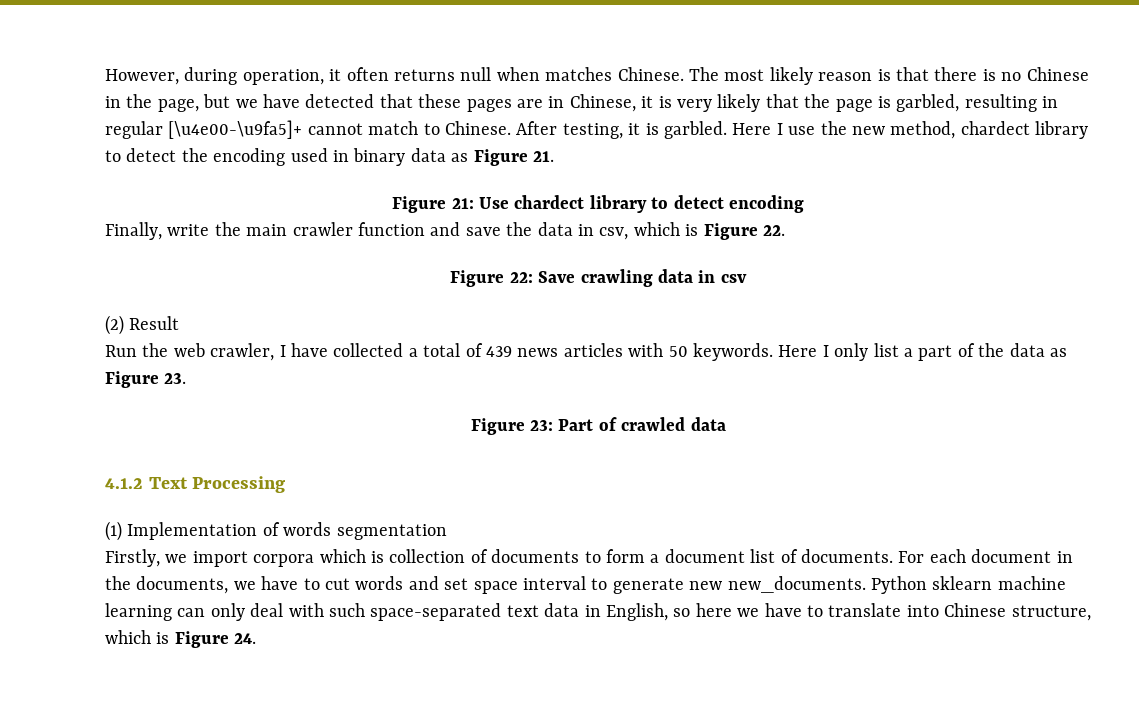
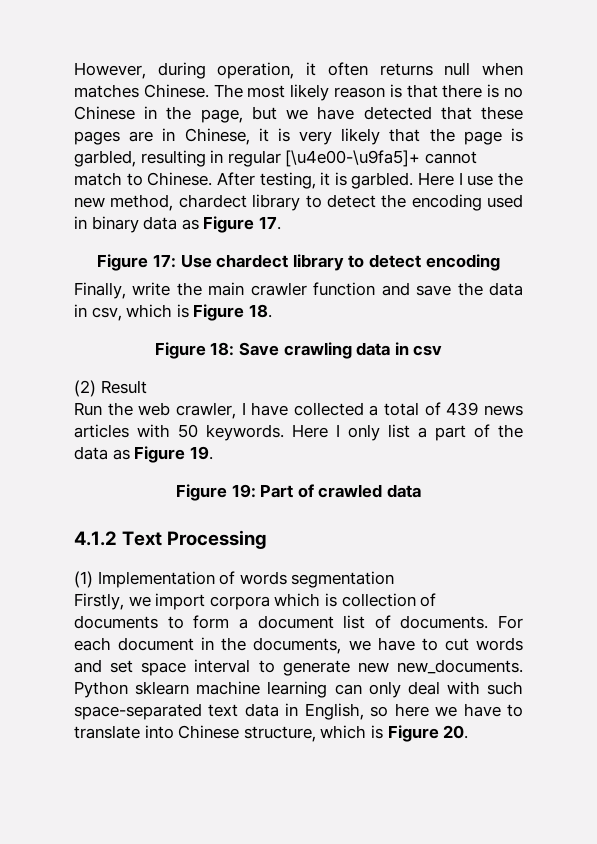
[533,151,554,162] [392,196,474,213] 21. // Figure 21: -> [258,216,281,230] [97,254,177,271] 17. // Figure 17:
[762,225,785,236] [450,270,533,287] 22. // Figure 22: -> [248,304,272,318] [154,342,235,359] 18. // Figure 18:
[164,373,187,384] [470,418,553,435] 23. // Figure 23: -> [189,446,213,460] [176,484,256,501] 19. // Figure 19:
[234,633,257,644] 24. -> [443,725,469,739] 20.

